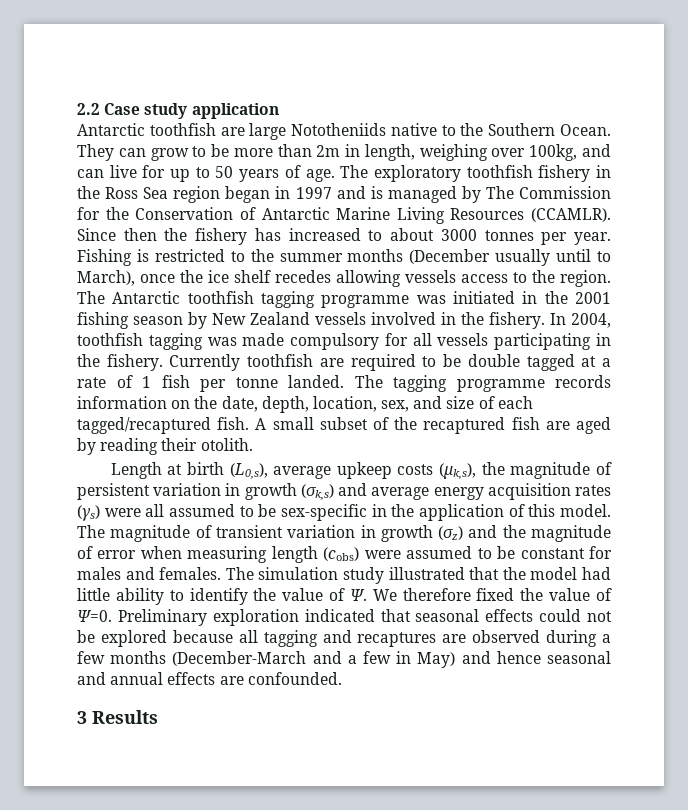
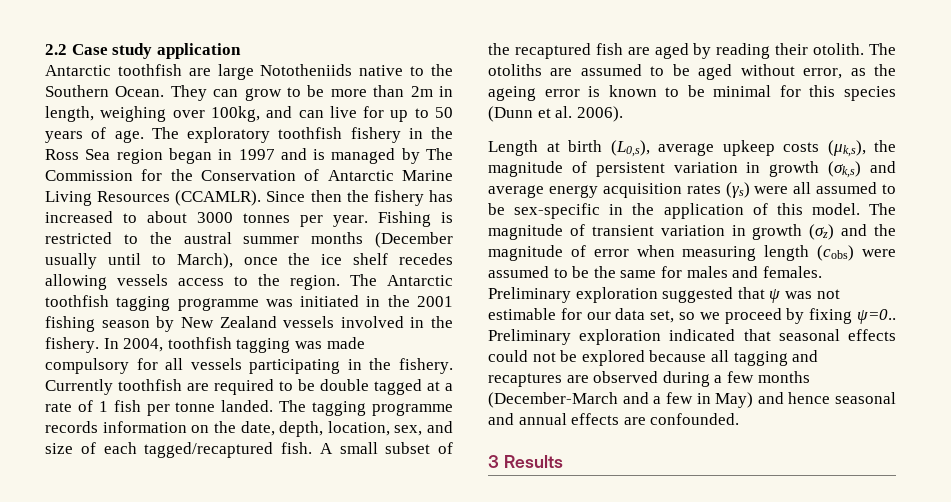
(274, 255) none -> [183,232,232,244] austral
(253, 444) none -> [869,43,896,55] [488,64,897,80] [488,85,896,101] [488,106,623,122] The otoliths are assumed to be aged without error, as the ageing error is known to be minimal for this species (Dunn et al. 2006).
[520,548,585,559] constant -> [593,266,657,278] the same
[225,567,612,584] [77,588,613,605] [77,610,112,622] The simulation study illustrated that the model had little ability to identify the value of Ψ. We therefore fixed the value of Ψ=0. -> [488,287,840,303] [488,308,896,324] Preliminary exploration suggested that ψ was not estimable for our data set, so we proceed by fixing ψ=0..

